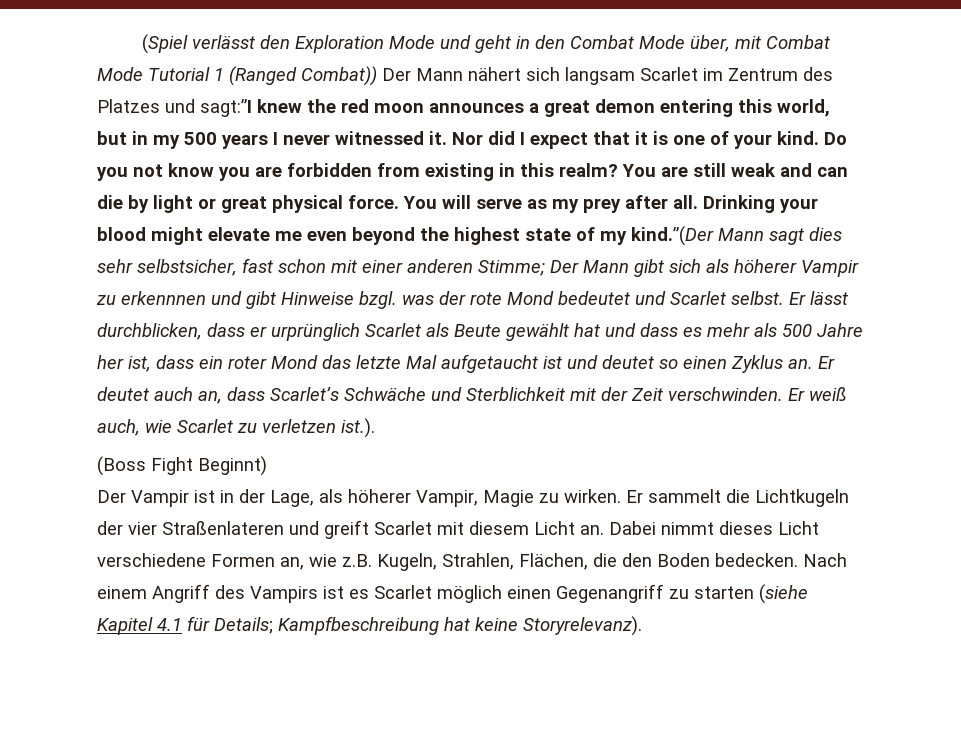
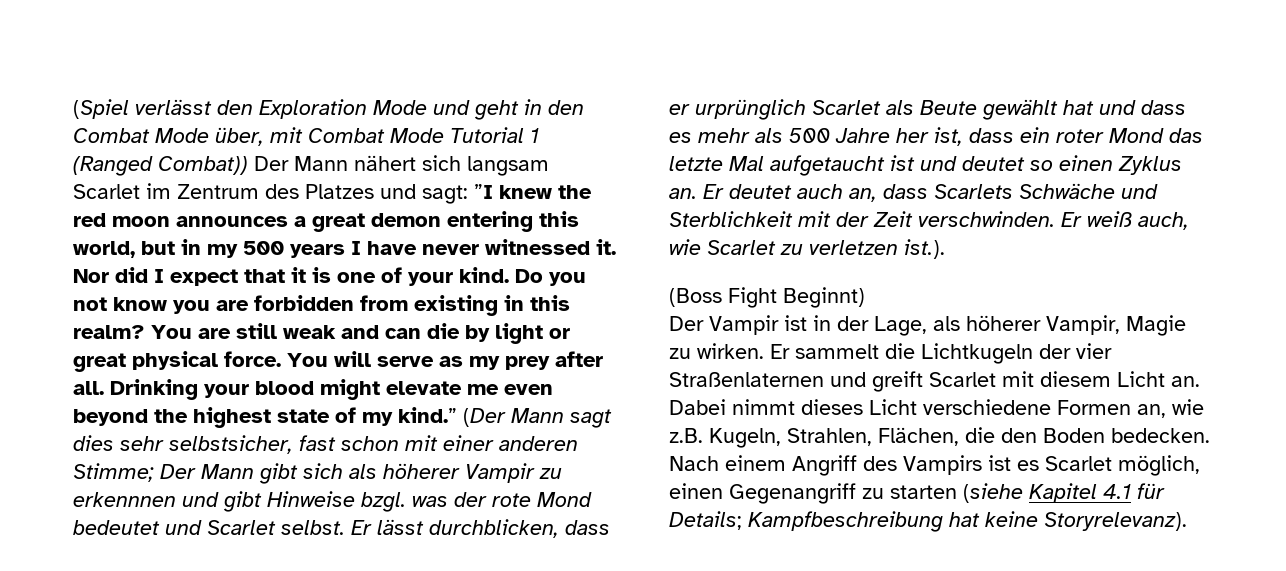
[200,99,252,117] sagt:”I -> [422,184,493,204] sagt: ”I
(278, 138) none -> [367,241,417,255] have
[631,226,714,246] kind.”(Der -> [398,407,506,427] kind.” (Der
[270,387,339,401] Scarlet’s -> [934,184,1013,199] Scarlets
[162,521,284,535] Straßenlateren -> [669,372,824,387] Straßenlaternen
[437,585,502,603] möglich -> [1118,455,1200,476] möglich,

